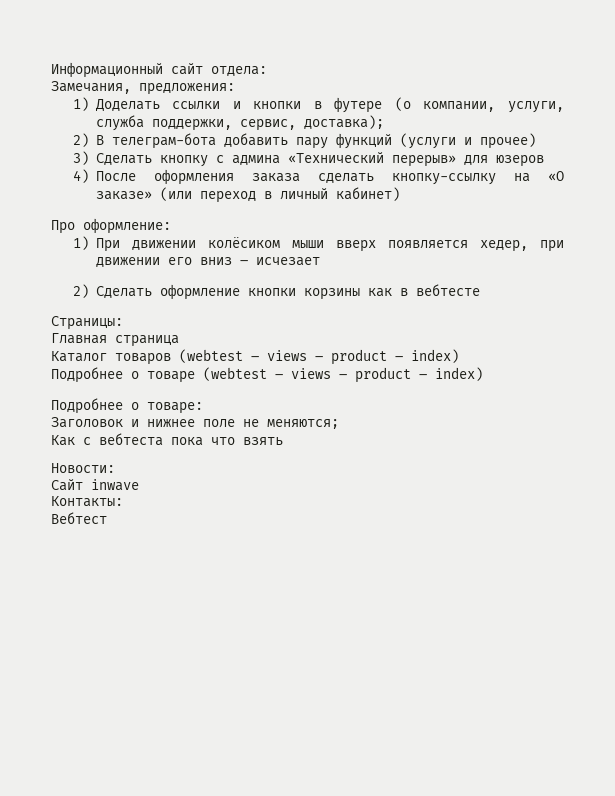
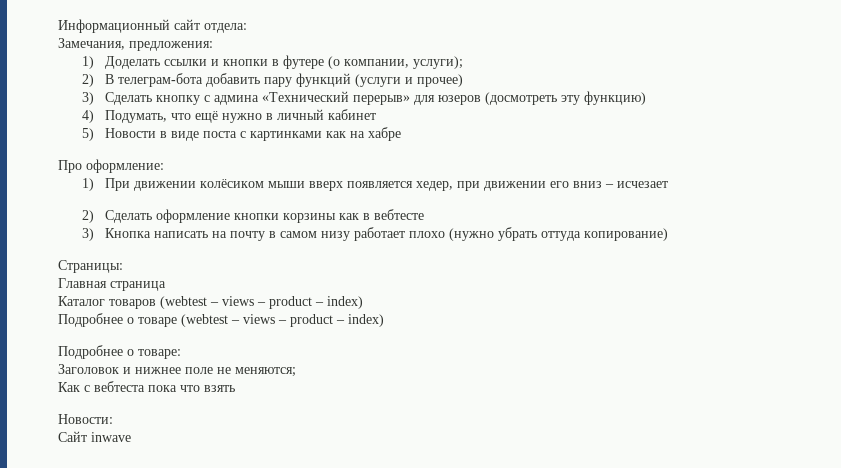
[507,101,564,113] [95,115,384,131] услуги, служба поддержки, сервис, доставка); -> [413,56,464,69] услуги);
[73,169,564,185] [95,187,400,203] // 4) После оформления заказа сделать кнопку-ссылку на «О заказе» (или переход в личный кабинет) -> [485,91,647,105] [81,109,377,123] [81,127,402,141] (досмотреть эту функцию) // 4) Подумать, что ещё нужно в личный кабинет // 5) Новости в виде поста с картинками как на хабре
(480, 290) none -> [81,227,669,241] // 3) Кнопка написать на почту в самом низу работает плохо (нужно убрать оттуда копирование)
[51,496,123,507] [51,512,107,524] // Контакты: // Вебтест -> (131, 437) none

